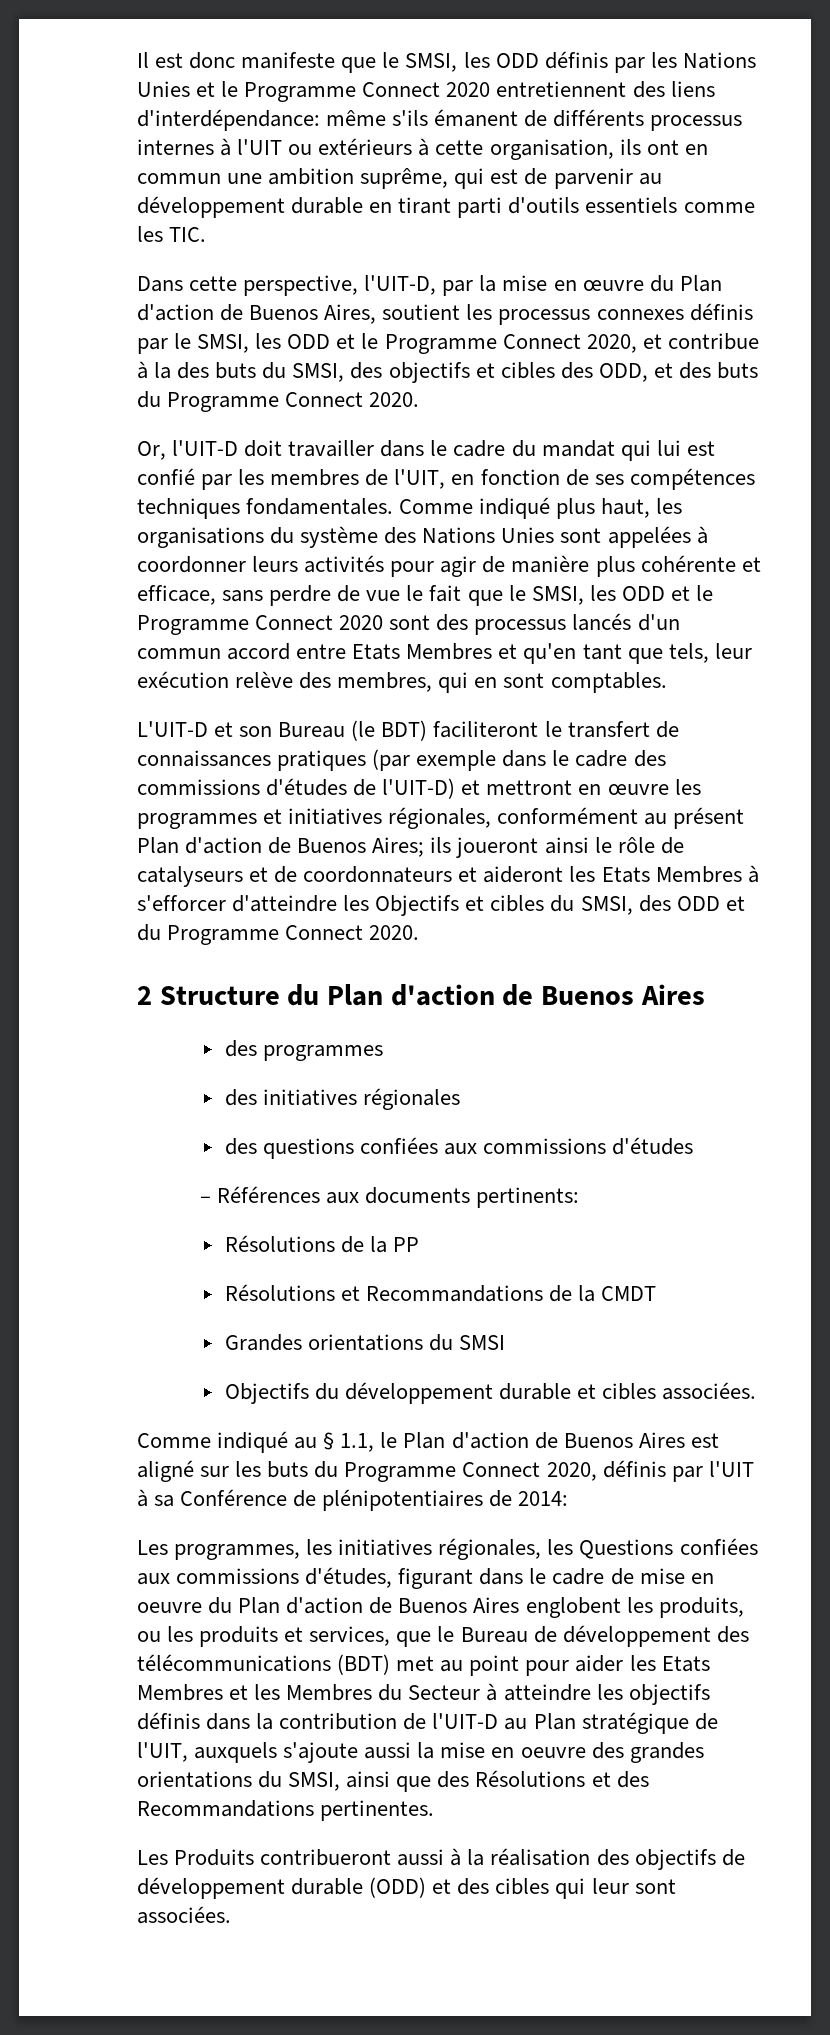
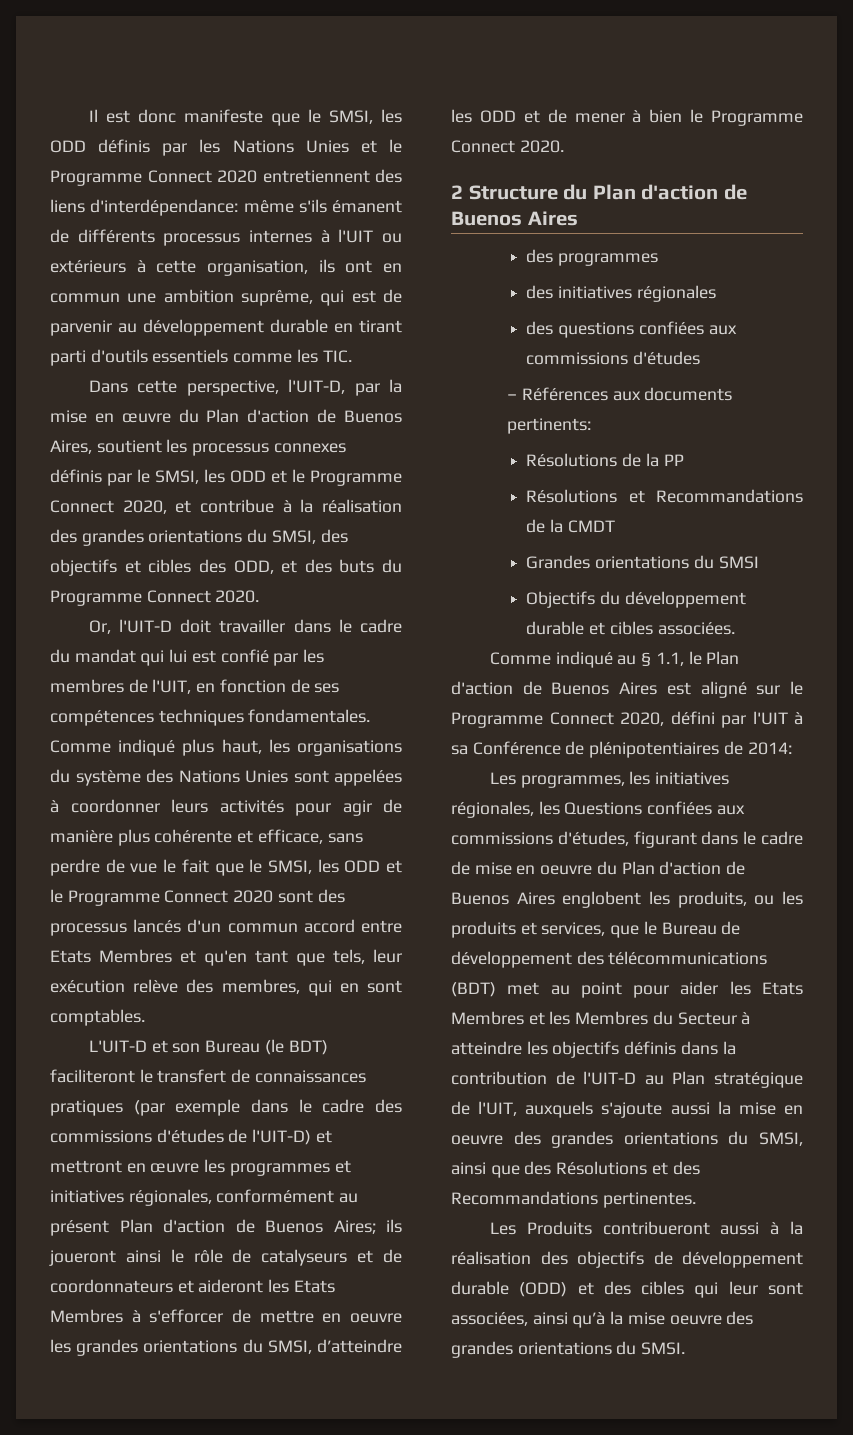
[177,362,257,379] des buts -> [321,499,402,513] [50,529,243,546] réalisation des grandes orientations
[232,895,745,916] [137,924,161,941] d'atteindre les Objectifs et cibles du SMSI, des ODD et du -> [231,1309,402,1323] [50,1339,402,1356] [451,109,704,123] de mettre en oeuvre les grandes orientations du SMSI, d’atteindre les ODD et de mener à bien le
[235,1460,666,1482] les buts du Programme Connect 2020, définis -> [790,681,803,695] [451,711,715,728] le Programme Connect 2020, défini
[137,1906,231,1924] associées. -> [451,1311,754,1328] [451,1341,686,1358] associées, ainsi qu’à la mise oeuvre des grandes orientations du SMSI.

